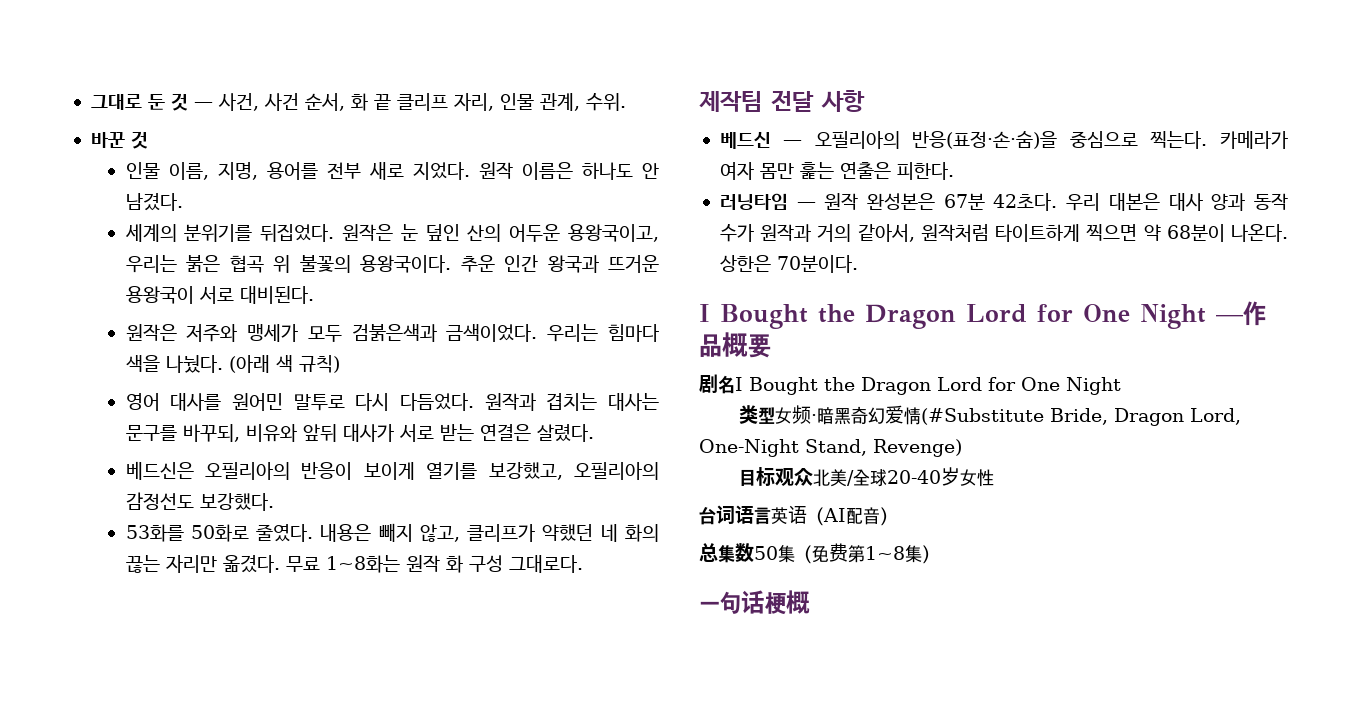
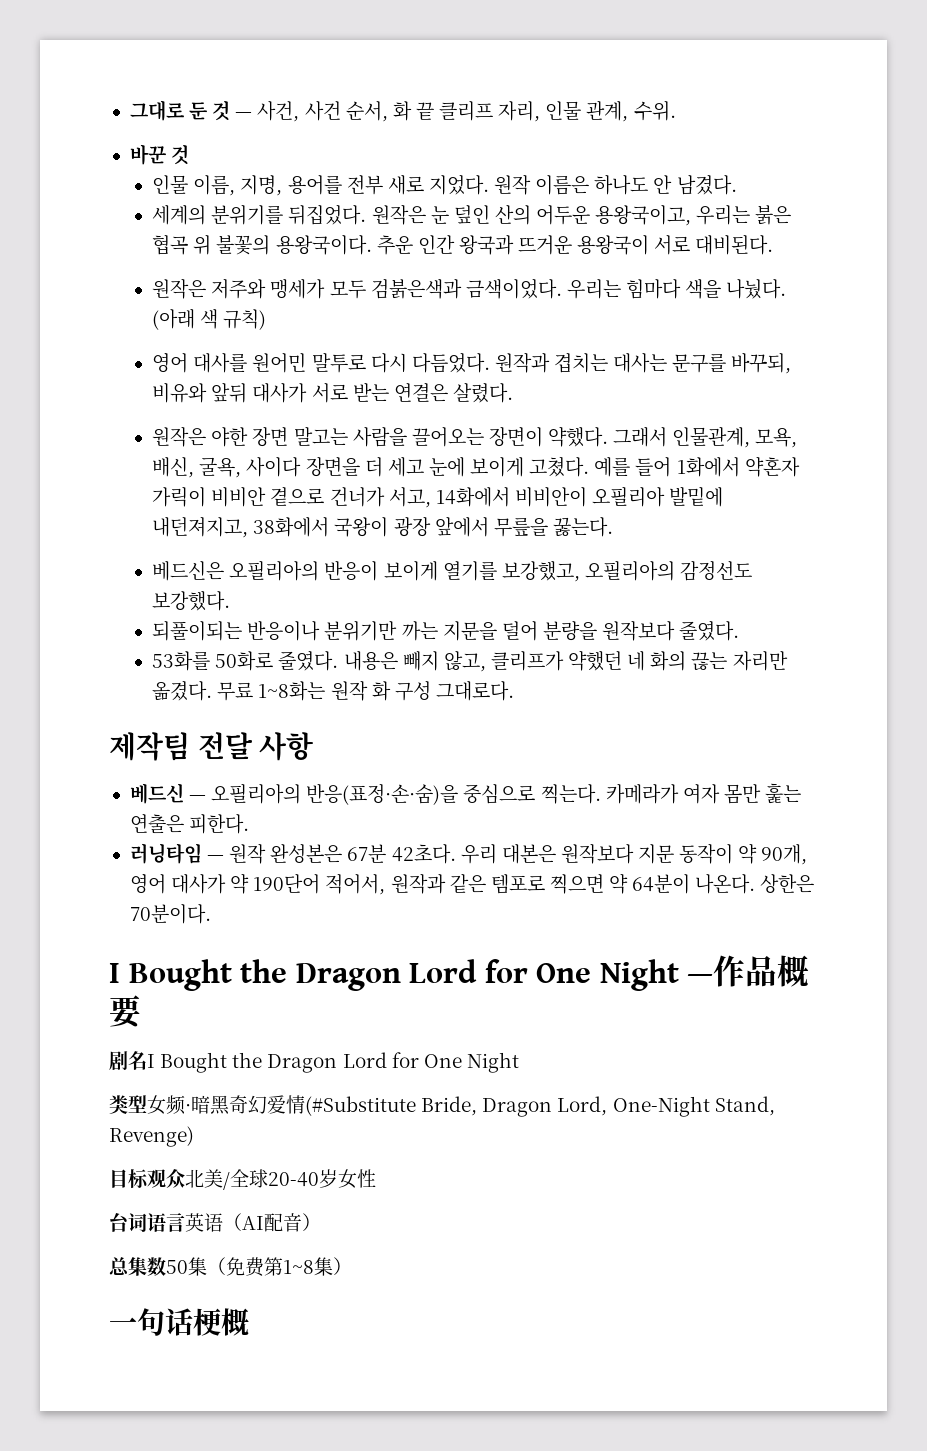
(594, 433) none -> [152,426,798,448] [152,456,800,478] [152,486,724,508] [152,517,613,538] // 원작은 야한 장면 말고는 사람을 끌어오는 장면이 약했다. 그래서 인물관계, 모욕, 배신, 굴욕, 사이다 장면을 더 세고 눈에 보이게 고쳤다. 예를 들어 1화에서 약혼자 가릭이 비비안 곁으로 건너가 서고, 14화에서 비비안이 오필리아 발밑에 내던져지고, 38화에서 국왕이 광장 앞에서 무릎을 꿇는다.
(274, 502) none -> [152,621,740,641] // 되풀이되는 반응이나 분위기만 까는 지문을 덜어 분량을 원작보다 줄였다.
[1168,193,1288,211] [719,224,1081,242] 대사 양과 동작 수가 원작과 거의 같아서, 원작처럼 타이트하게 -> [560,843,808,865] [129,873,545,895] 원작보다 지문 동작이 약 90개, 영어 대사가 약 190단어 적어서, 원작과 같은 템포로
[1166,224,1225,242] 68분이 -> [632,874,691,894] 64분이

